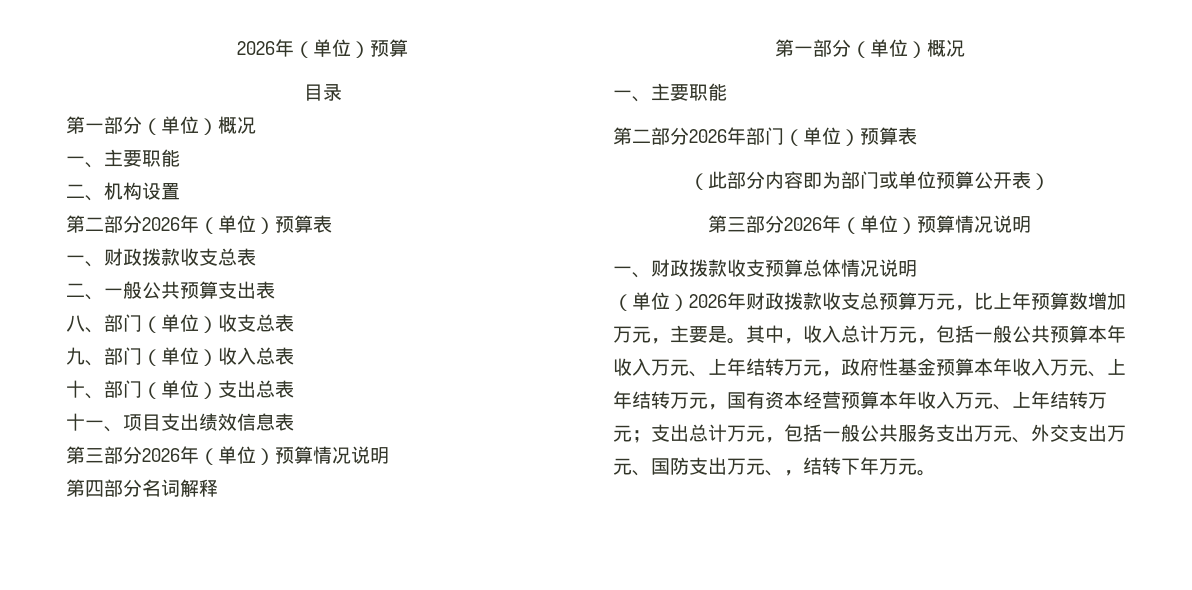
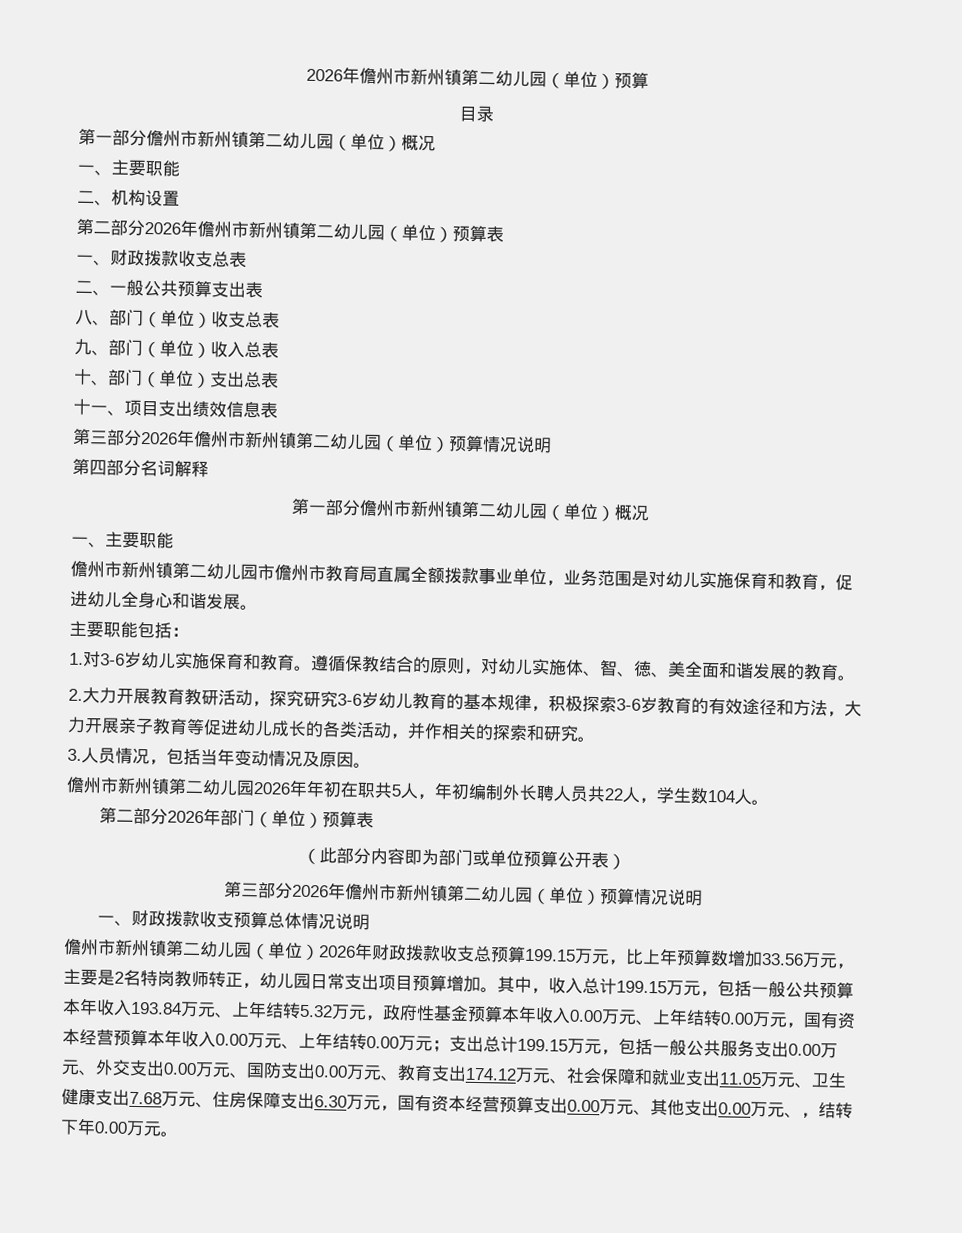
[237,39,294,57] 2026年 -> [306,66,547,88] 2026年儋州市新州镇第二幼儿园
(142, 125) none -> [146,130,334,150] 儋州市新州镇第二幼儿园
(199, 224) none -> [197,220,385,241] 儋州市新州镇第二幼儿园
(199, 455) none -> [193,430,382,451] 儋州市新州镇第二幼儿园
[850,39,965,58] [613,83,727,102] （单位）概况 // 一、主要职能 -> [358,499,649,522] [71,531,174,549] [70,560,853,592] [70,590,258,611] [69,620,189,639] [69,650,856,681] [68,686,862,718] [67,716,595,743] [67,746,371,769] [66,776,769,806] 儋州市新州镇第二幼儿园（单位）概况 // 一、主要职能 // 儋州市新州镇第二幼儿园市儋州市教育局直属全额拨款事业单位，业务范围是对幼儿实施保育和教育，促进幼儿全身心和谐发展。 // 主要职能包括： // 1.对3-6岁幼儿实施保育和教育。遵循保教结合的原则，对幼儿实施体、智、徳、美全面和谐发展的教育。 // 2.大力开展教育教研活动，探究研究3-6岁幼儿教育的基本规律，积极探索3-6岁教育的有效途径和方法，大力开展亲子教育等促进幼儿成长的各类活动，并作相关的探索和研究。 // 3.人员情况，包括当年变动情况及原因。 // 儋州市新州镇第二幼儿园2026年年初在职共5人，年初编制外长聘人员共22人，学生数104人。
(841, 224) none -> [344,883,533,903] 儋州市新州镇第二幼儿园
(917, 268) none -> [63,938,252,958] 儋州市新州镇第二幼儿园
(917, 301) none -> [524,948,576,962] 199.15
(1126, 301) none -> [761,953,804,966] 33.56
(727, 334) none -> [114,969,481,993] 2名特岗教师转正，幼儿园日常支出项目预算增加
(879, 334) none -> [616,980,667,994] 199.15
[651,358,784,377] 万元、上年结转 -> [130,1000,333,1019] 193.84万元、上年结转5.32
[1050,358,1126,377] [613,391,670,409] 万元、上年结转 -> [569,1008,754,1027] 0.00万元、上年结转0.00
[955,391,1088,410] 万元、上年结转 -> [215,1032,399,1051] 0.00万元、上年结转0.00
(727, 433) none -> [517,1038,568,1052] 199.15
(974, 433) none -> [788,1043,821,1057] 0.00
(1107, 433) none -> [163,1062,197,1076] 0.00
(727, 466) none -> [314,1064,847,1088] [61,1088,751,1117] 0.00万元、教育支出174.12万元、社会保障和就业支出11.05万元、卫生健康支出7.68万元、住房保障支出6.30万元，国有资本经营预算支出0.00万元、其他支出0.00
(879, 466) none -> [94,1121,128,1134] 0.00

